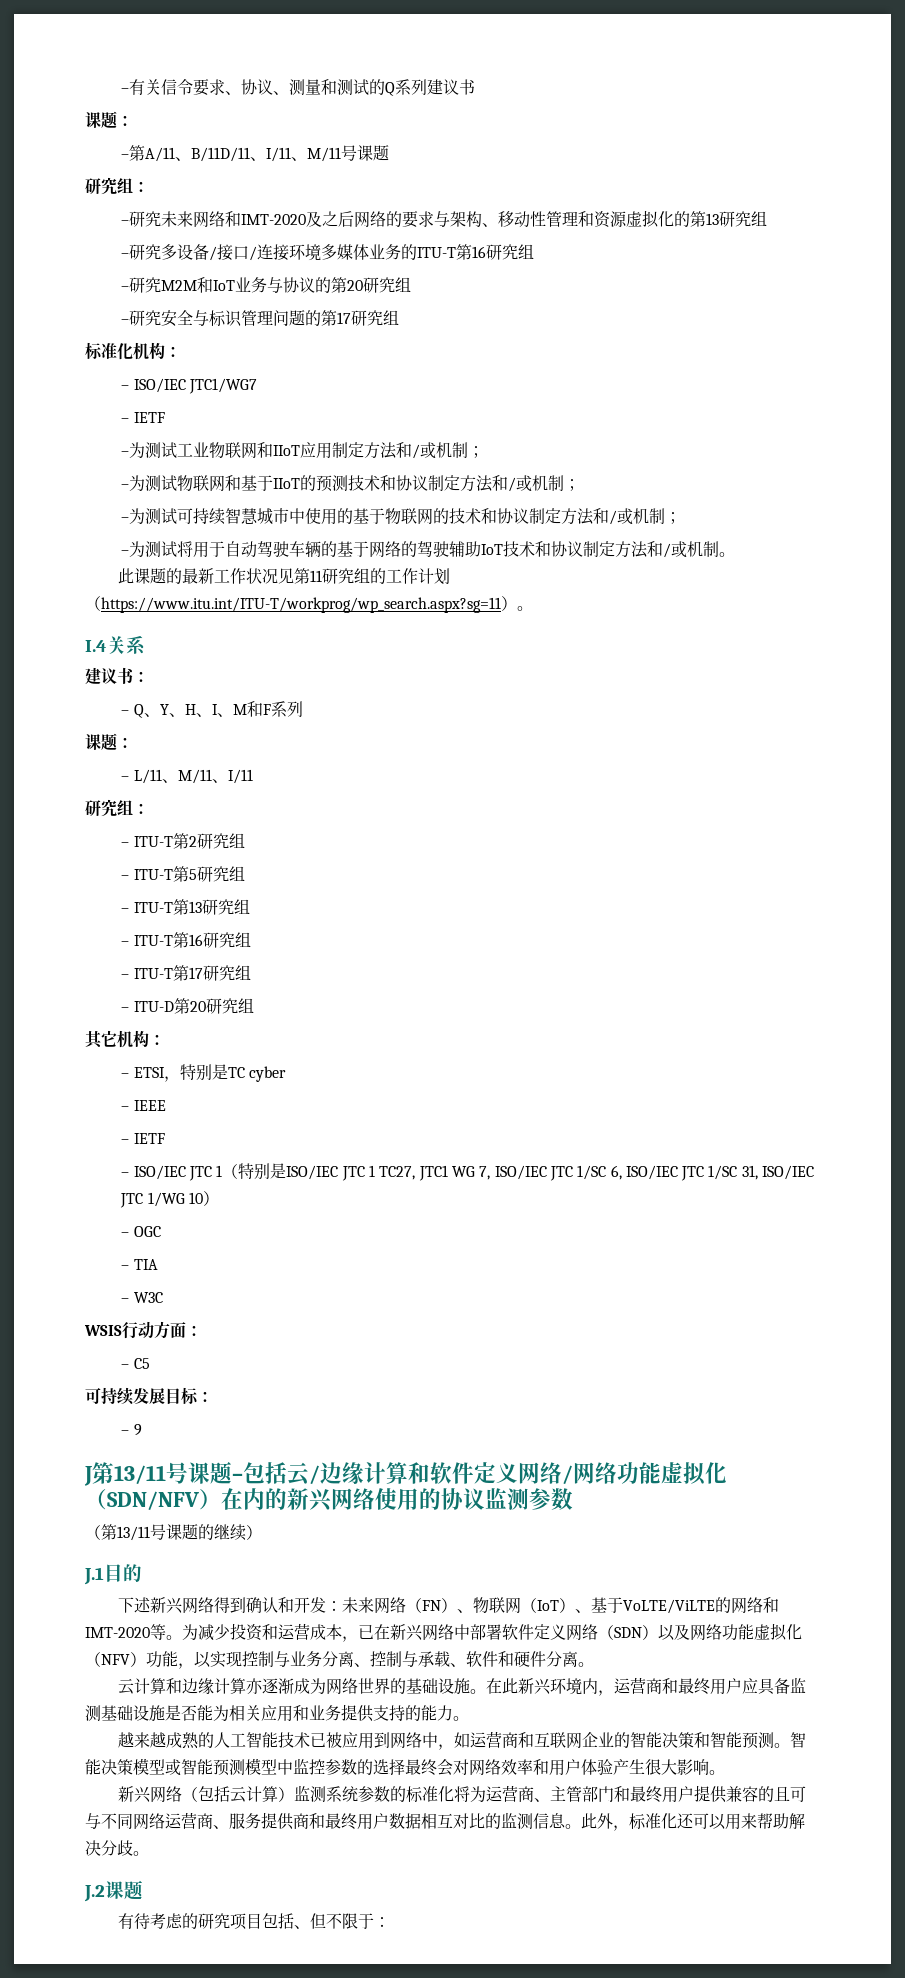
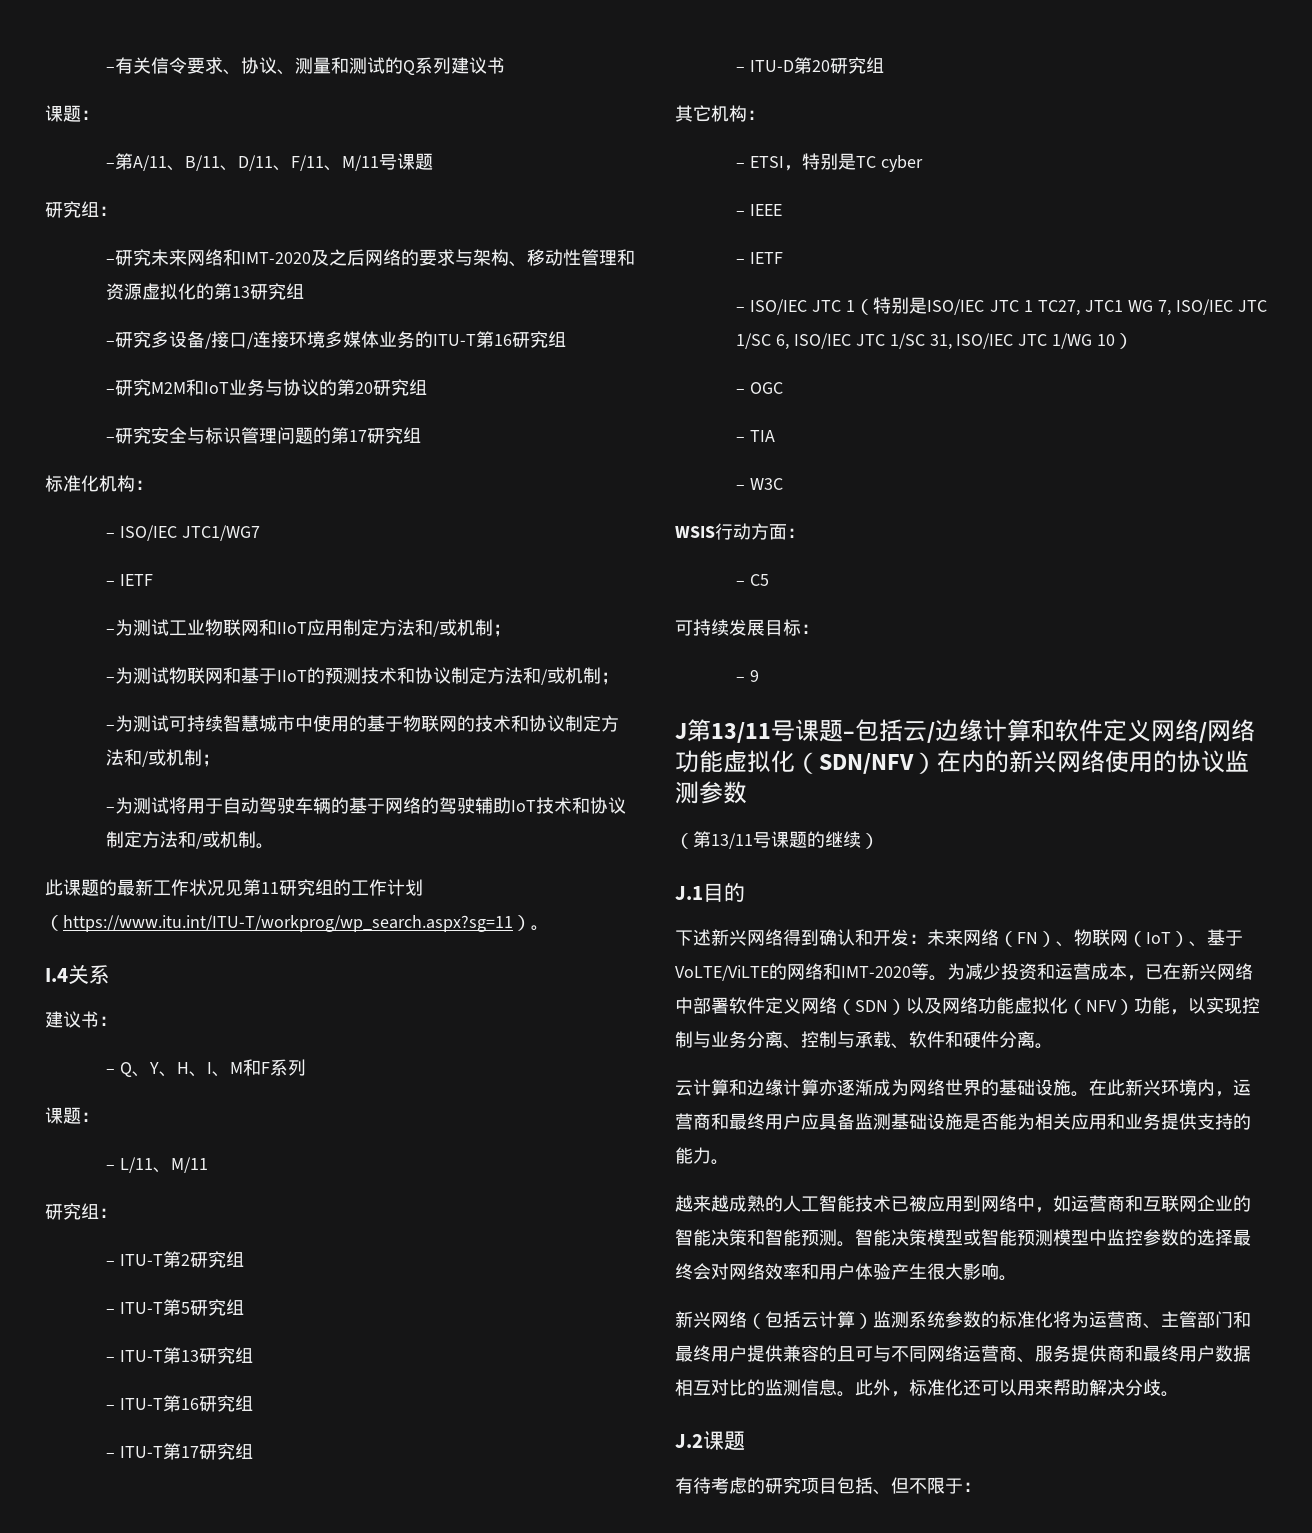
[191,147,292,162] B/11D/11、I/11 -> [185,155,325,171] B/11、D/11、F/11
[211,769,253,784] 、I/11 -> (209, 1165) none

